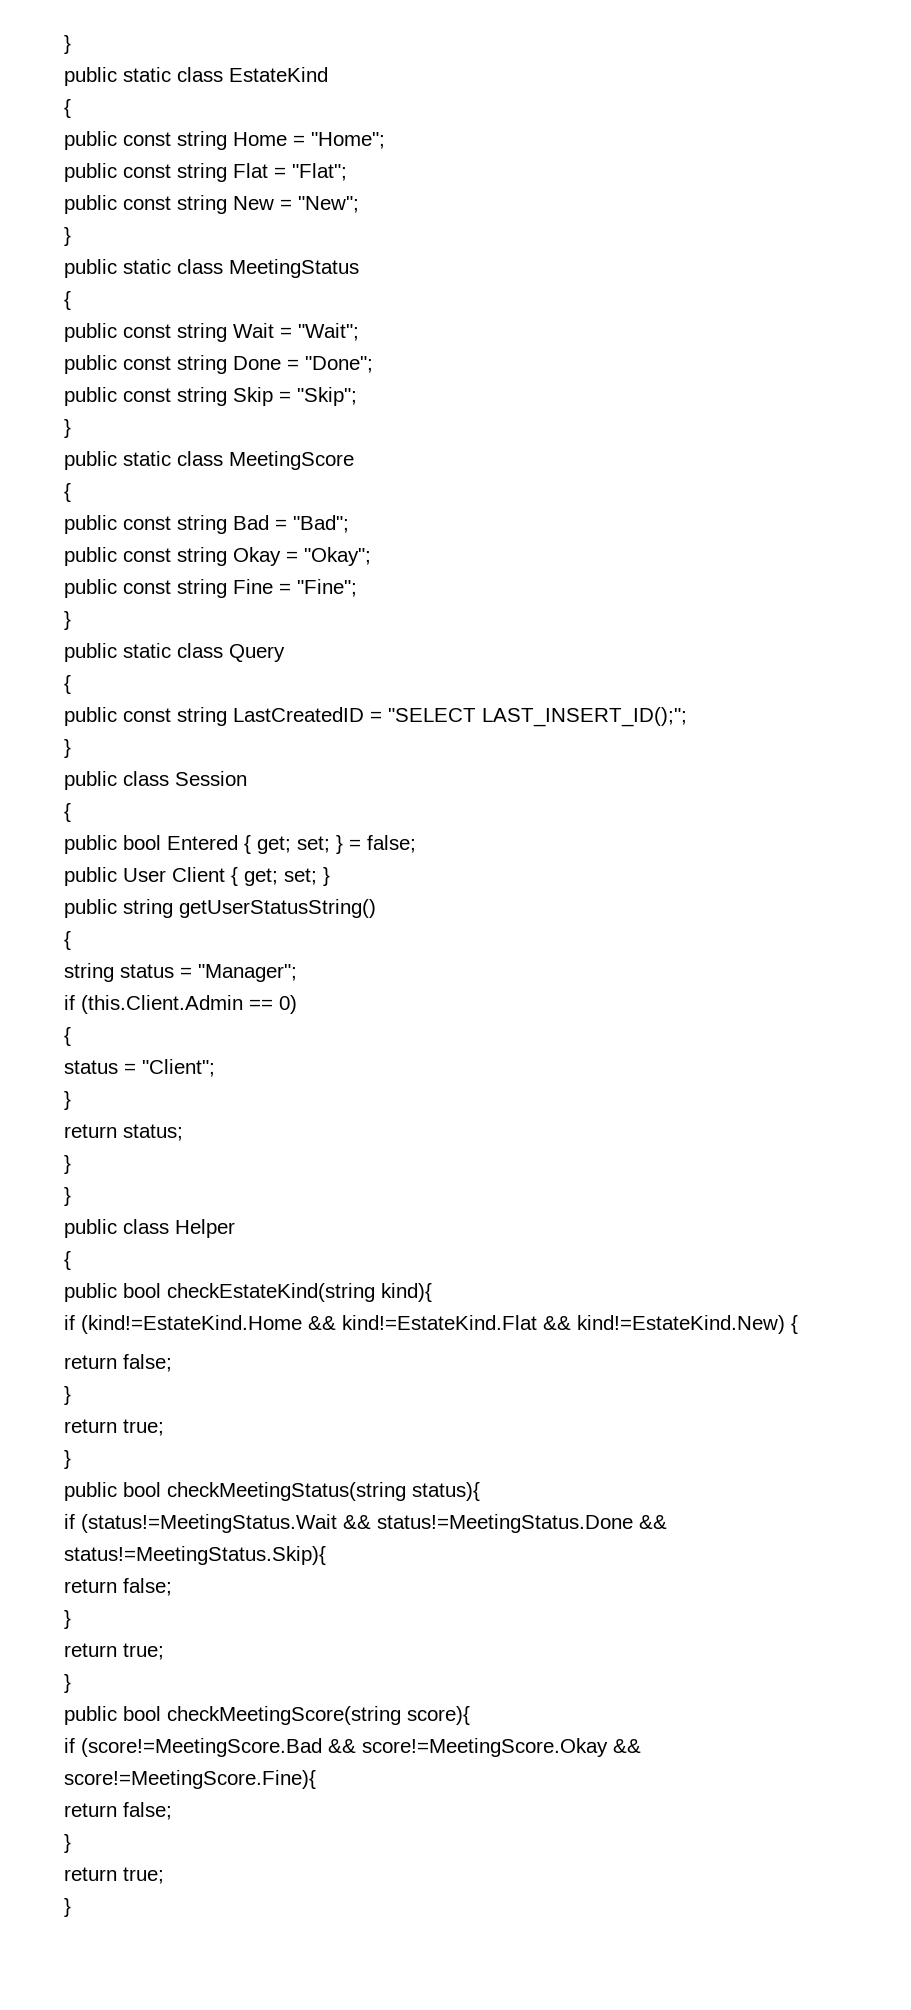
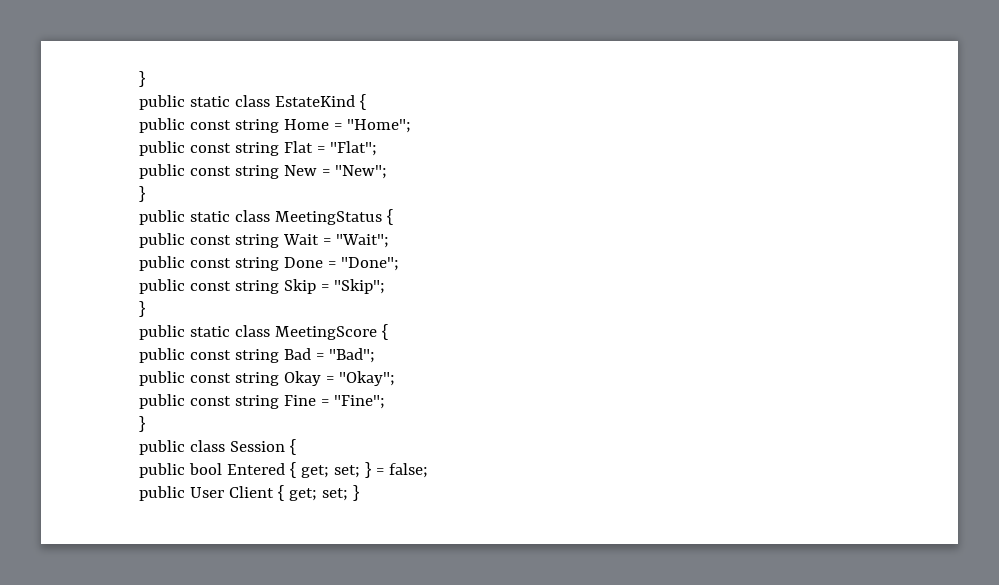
(328, 74) // -> (355, 101) none
(359, 268) // -> (382, 218) none
(354, 460) // -> (377, 333) none
[64,643,285,662] [64,675,71,694] [64,707,687,727] [64,739,71,758] // public static class Query // { // public const string LastCreatedID = "SELECT LAST_INSERT_ID();"; // } -> (145, 424) none
(247, 778) // -> (285, 446) none
[64,899,376,918] [64,931,71,950] [64,963,297,982] [64,995,297,1014] [64,1027,71,1046] [64,1059,215,1077] [64,1091,71,1110] [64,1124,183,1141] [64,1155,71,1174] [64,1187,71,1206] [64,1219,235,1238] [64,1251,71,1270] [64,1283,432,1302] [64,1315,798,1334] [64,1354,172,1372] [64,1386,71,1405] [64,1419,164,1436] [64,1450,71,1469] [64,1482,480,1501] [64,1514,667,1533] [64,1546,326,1565] [64,1578,172,1596] [64,1610,71,1629] [64,1643,164,1660] [64,1674,71,1693] [64,1706,470,1725] [64,1738,641,1757] [64,1770,316,1789] [64,1802,172,1820] [64,1834,71,1853] [64,1867,164,1884] [64,1898,71,1917] // public string getUserStatusString() // { // string status = "Manager"; // if (this.Client.Admin == 0) // { // status = "Client"; // } // return status; // } // } // public class Helper // { // public bool checkEstateKind(string kind){ // if (kind!=EstateKind.Home && kind!=EstateKind.Flat && kind!=EstateKind.New) { // return false; // } // return true; // } // public bool checkMeetingStatus(string status){ // if (status!=MeetingStatus.Wait && status!=MeetingStatus.Done && status!=MeetingStatus.Skip){ // return false; // } // return true; // } // public bool checkMeetingScore(string score){ // if (score!=MeetingScore.Bad && score!=MeetingScore.Okay && score!=MeetingScore.Fine){ // return false; // } // return true; // } -> (359, 493) none

